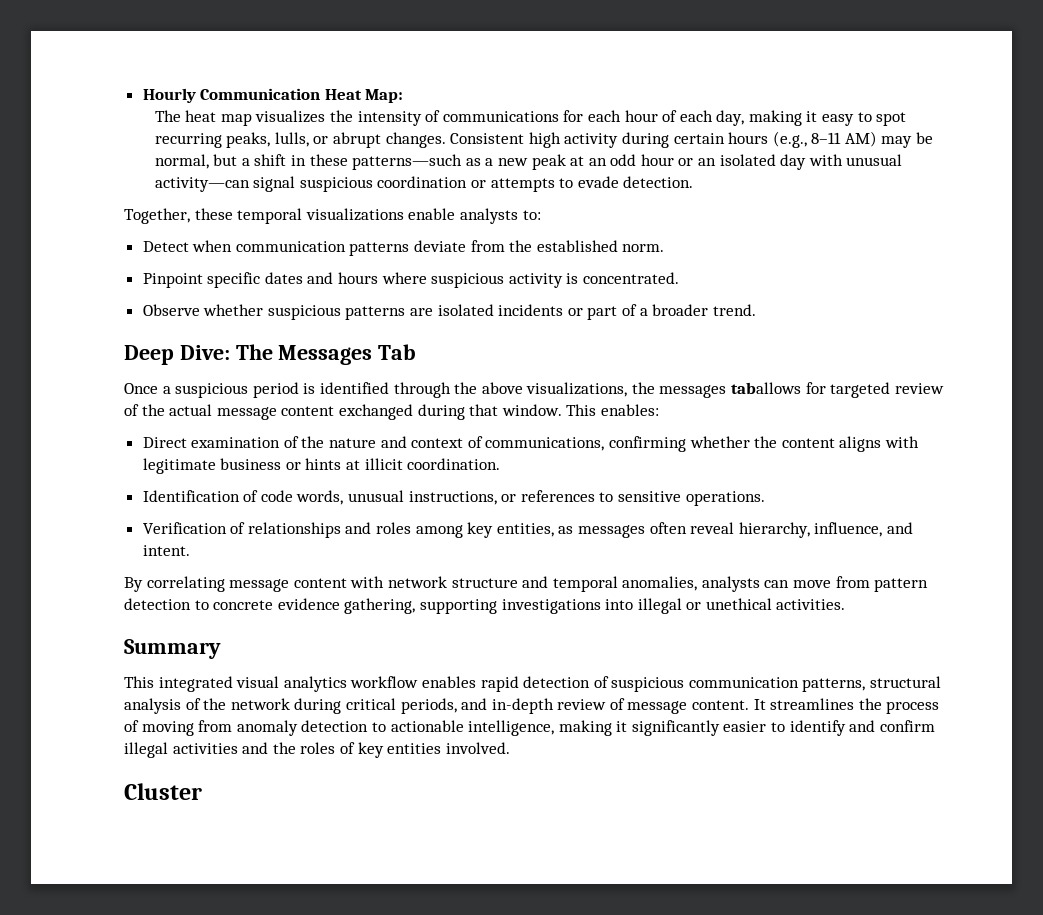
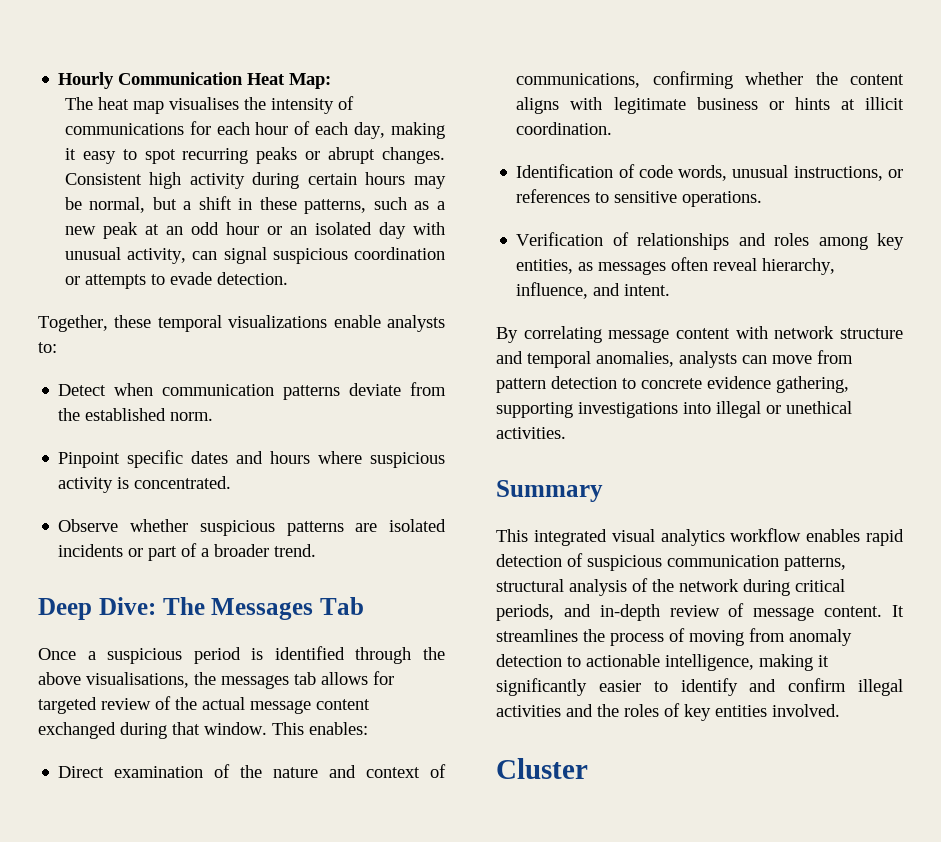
[255,110,326,123] visualizes -> [168,97,239,110] visualises
[226,132,309,148] peaks, lulls, -> [256,147,298,164] peaks
[772,131,877,148] (e.g., 8–11 AM) -> (406, 178) none
[352,154,463,170] patterns—such -> [304,197,407,214] patterns, such
[154,177,250,192] activity—can -> [127,248,218,264] activity, can
[526,382,628,397] visualizations, -> [86,672,189,688] visualisations,
[731,382,802,394] taballows -> [294,672,368,685] tab allows

